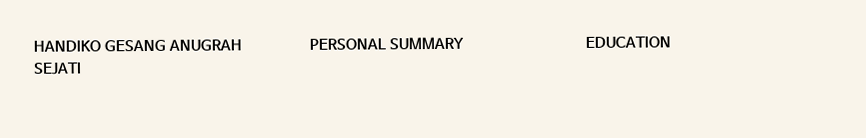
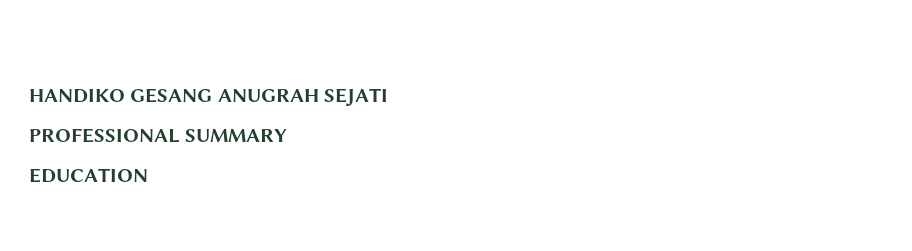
[309,38,386,50] PERSONAL -> [29,128,180,143] PROFESSIONAL

